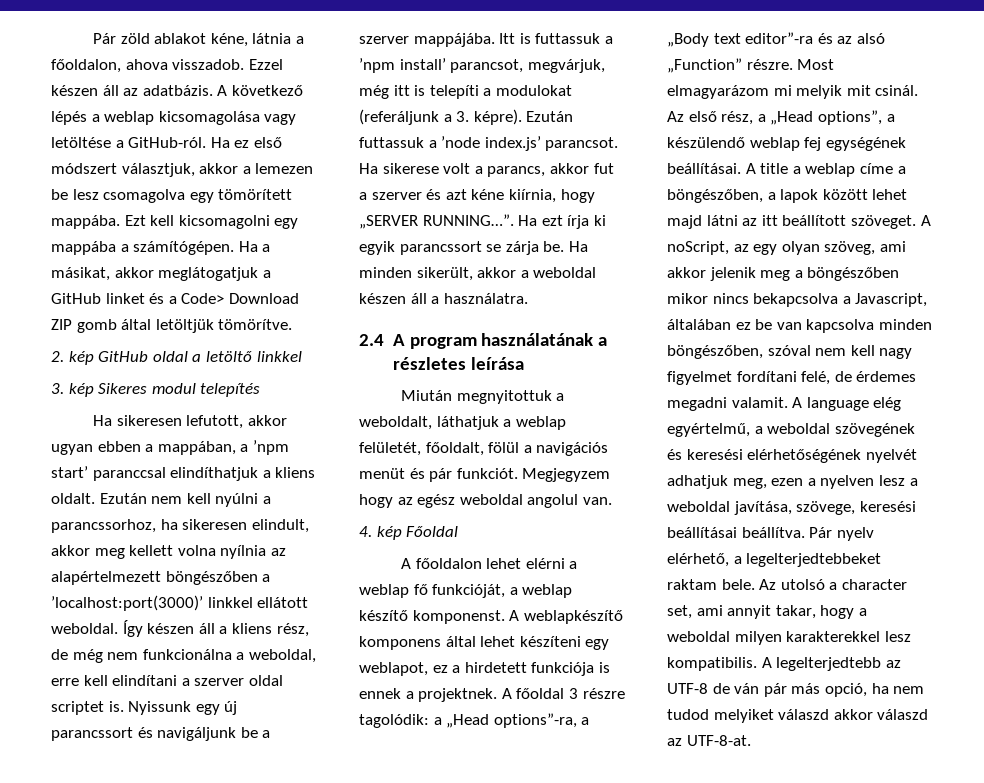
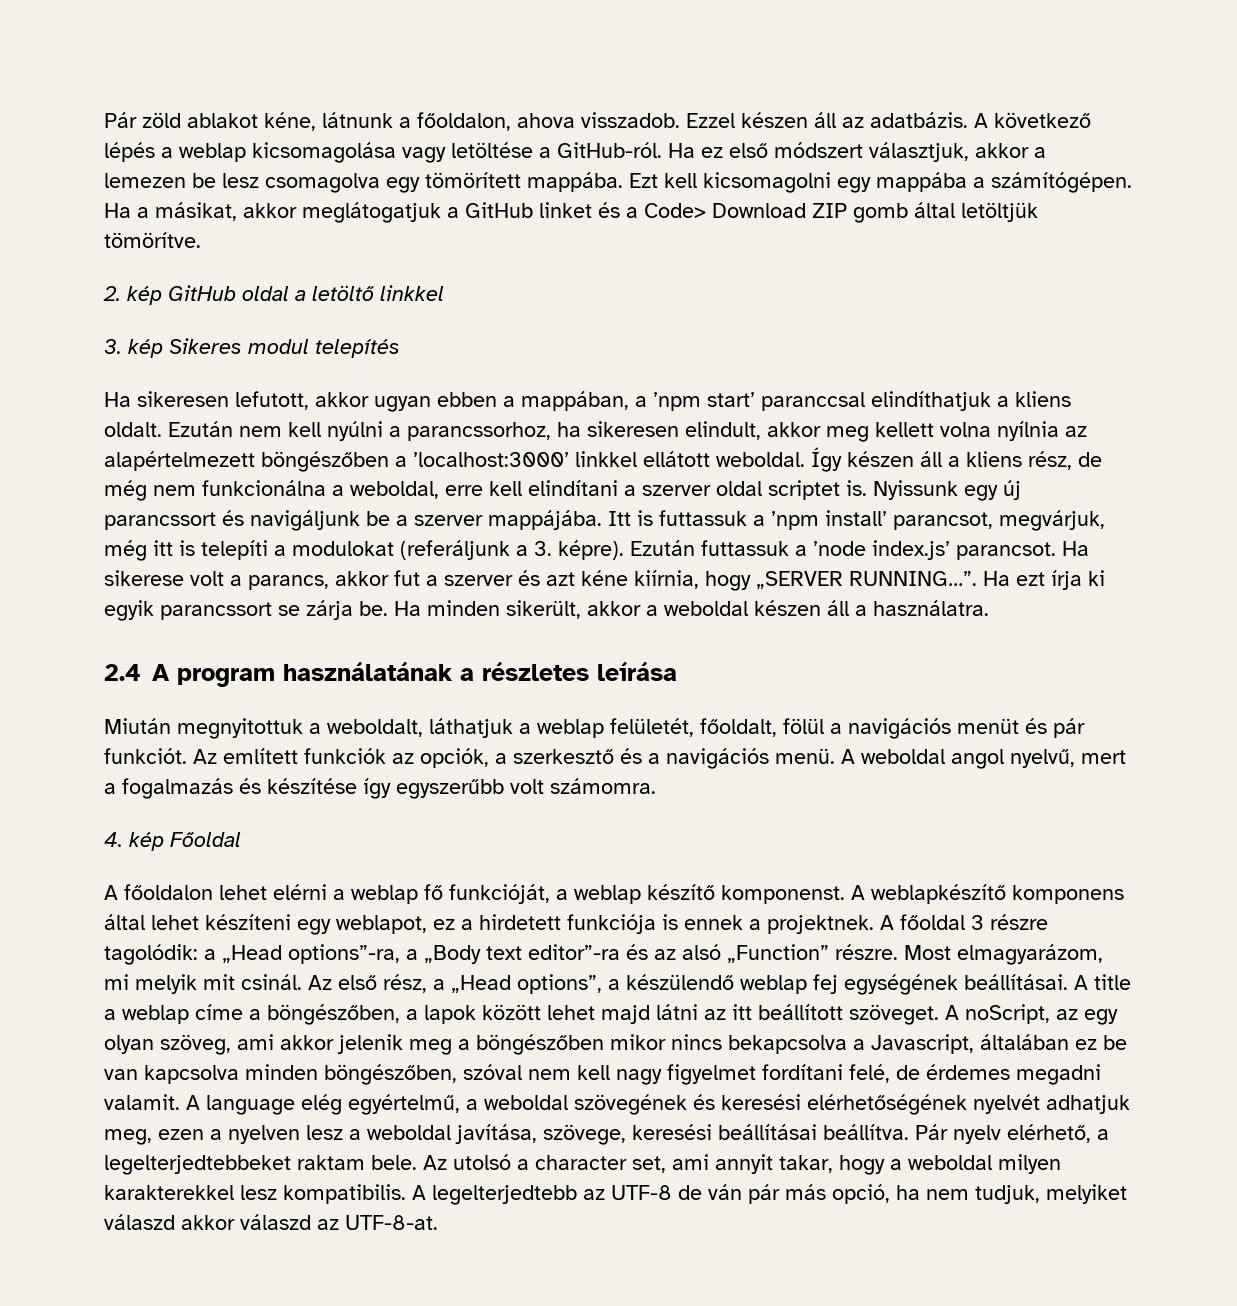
[252,33,292,44] látnia -> [322,112,393,128] látnunk
[51,595,203,611] ’localhost:port(3000)’ -> [413,452,569,467] ’localhost:3000’
[522,468,611,482] [359,494,612,508] Megjegyzem hogy az egész weboldal angolul van. -> [193,748,1126,769] [104,778,656,799] Az említett funkciók az opciók, a szerkesztő és a navigációs menü. A weboldal angol nyelvű, mert a fogalmazás és készítése így egyszerűbb volt számomra.
[667,85,769,99] elmagyarázom -> [957,944,1103,965] elmagyarázom,
[667,709,709,720] tudod -> [975,1185,1040,1204] tudjuk,

